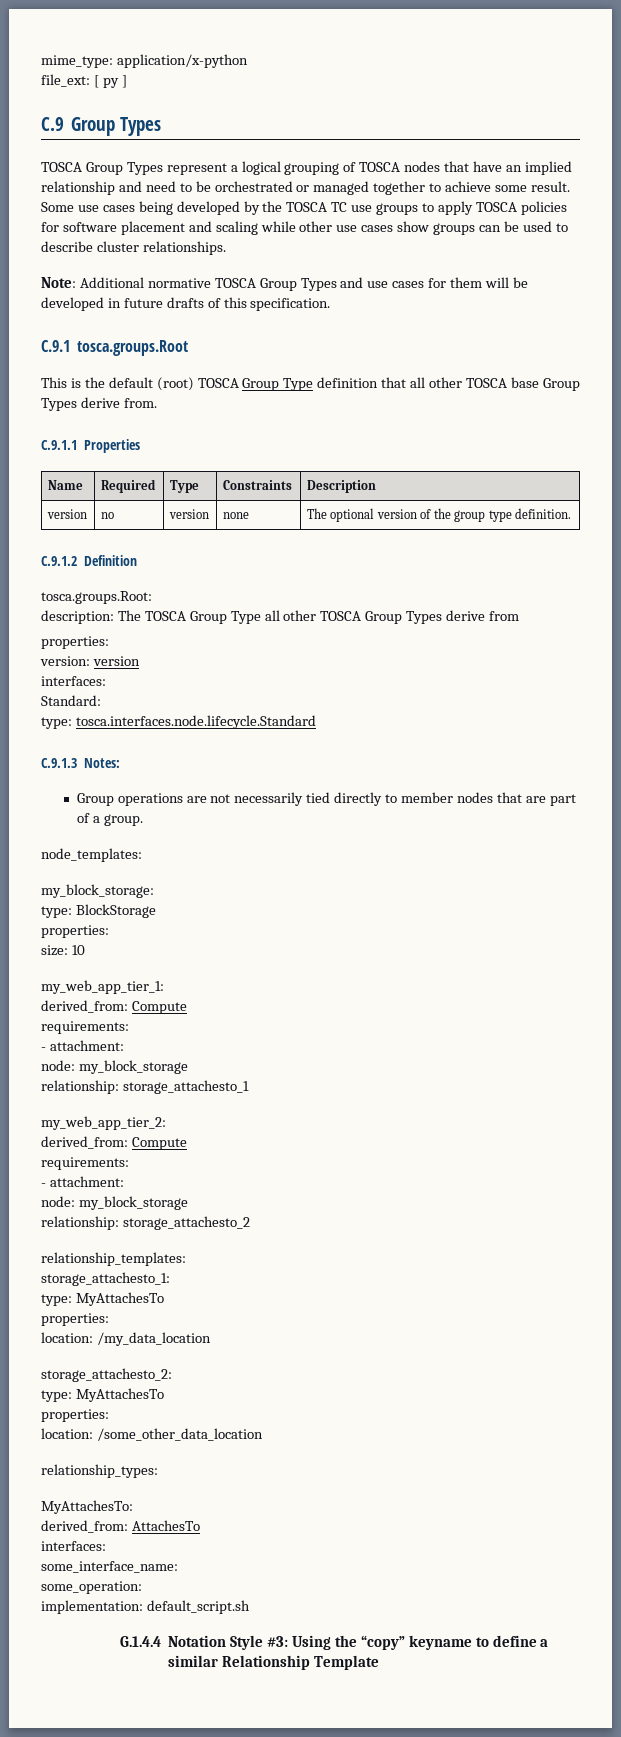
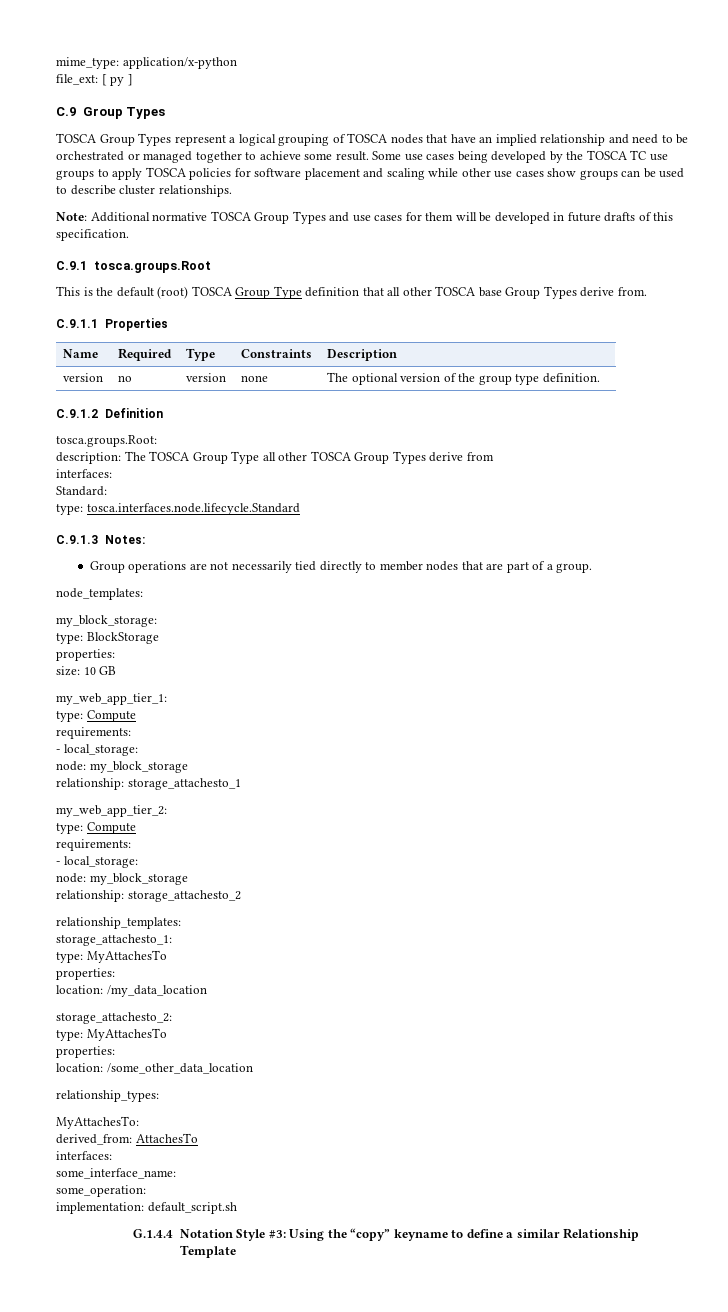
[41,636,109,649] [40,656,140,666] // properties: // version: version -> (494, 456) none
(85, 950) none -> [99,666,117,675] GB
[41,1000,187,1014] [41,1021,129,1034] [41,1040,124,1051] derived_from: Compute // requirements: // - attachment: -> [56,710,136,722] [56,727,131,739] [56,744,138,756] type: Compute // requirements: // - local_storage:
[41,1136,187,1150] [41,1157,129,1170] [41,1176,124,1187] derived_from: Compute // requirements: // - attachment: -> [56,822,136,834] [56,839,131,851] [56,856,138,868] type: Compute // requirements: // - local_storage:

